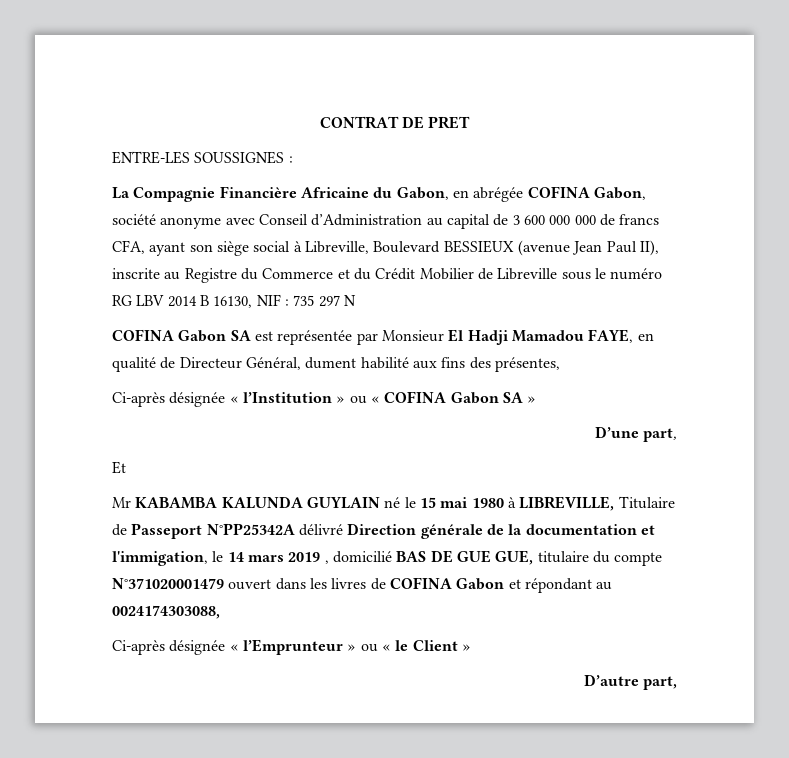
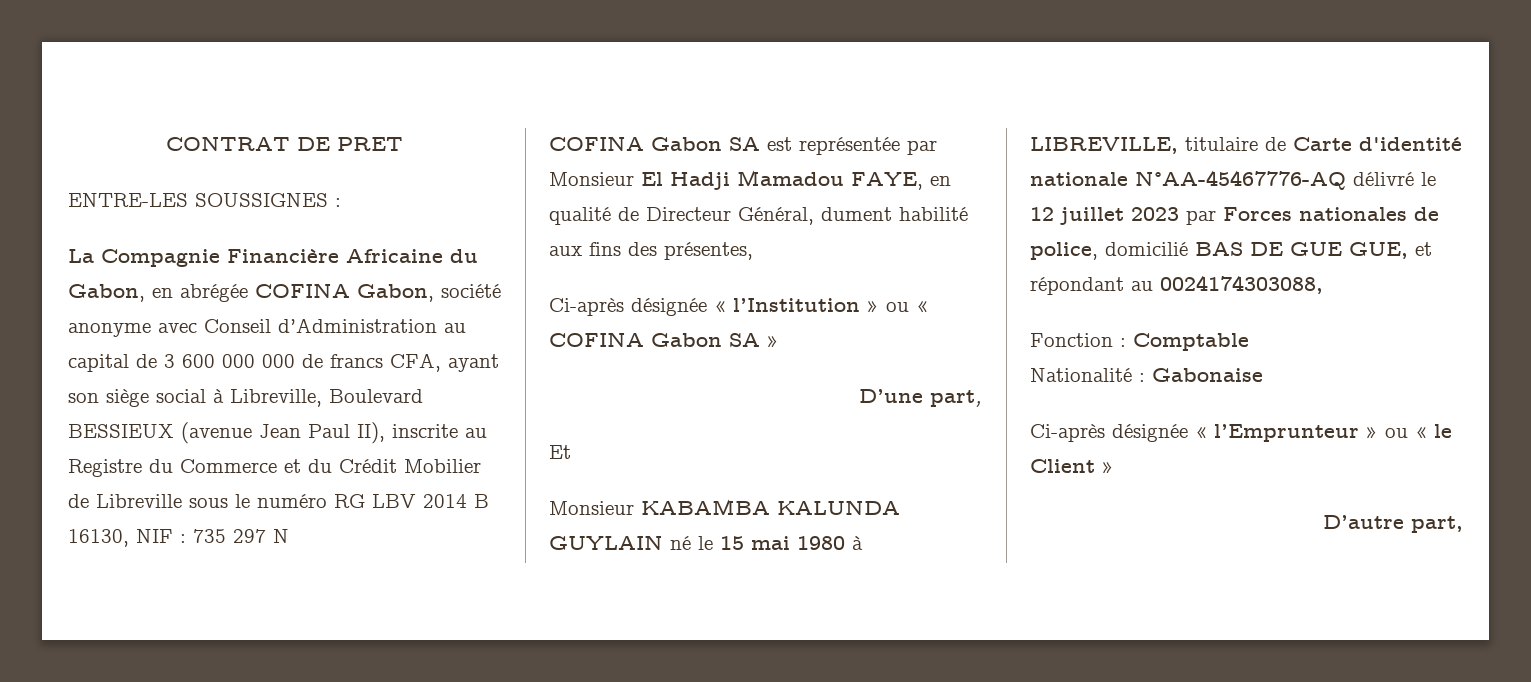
[112,497,131,508] Mr -> [549,501,634,515] Monsieur
[618,496,675,509] [112,523,655,539] [112,551,329,566] Titulaire de Passeport N°PP25342A délivré Direction générale de la documentation et l'immigation, le 14 mars 2019 , -> [1185,137,1462,151] [1030,170,1436,190] [1030,207,1439,225] [1030,242,1098,260] titulaire de Carte d'identité nationale N°AA-45467776-AQ délivré le 12 juillet 2023 par Forces nationales de police,
[537,551,663,566] [112,577,613,593] [112,605,220,619] titulaire du compte N°371020001479 ouvert dans les livres de COFINA Gabon et répondant au 0024174303088, -> [1415,242,1432,256] [1030,275,1323,295] [1030,333,1249,351] [1030,368,1263,382] et répondant au 0024174303088, // Fonction : Comptable // Nationalité : Gabonaise

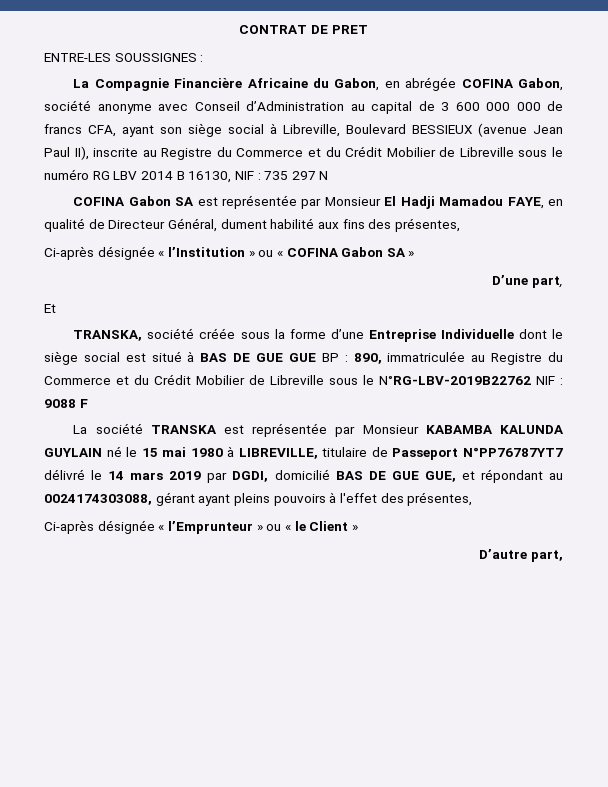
(571, 452) none -> [73,328,563,342] [44,351,564,365] [44,374,563,385] [44,399,88,408] [73,423,356,437] TRANSKA, société créée sous la forme d’une Entreprise Individuelle dont le siège social est situé à BAS DE GUE GUE BP : 890, immatriculée au Registre du Commerce et du Crédit Mobilier de Libreville sous le N°RG-LBV-2019B22762 NIF : 9088 F // La société TRANSKA est représentée par
[1293,137,1462,151] [1030,170,1436,190] [1030,207,1439,225] [1030,242,1098,260] Carte d'identité nationale N°AA-45467776-AQ délivré le 12 juillet 2023 par Forces nationales de police, -> [392,447,564,460] [44,469,269,483] Passeport N°PP76787YT7 délivré le 14 mars 2019 par DGDI,
[1030,333,1249,351] [1030,368,1263,382] // Fonction : Comptable // Nationalité : Gabonaise -> [155,492,473,506] gérant ayant pleins pouvoirs à l'effet des présentes,

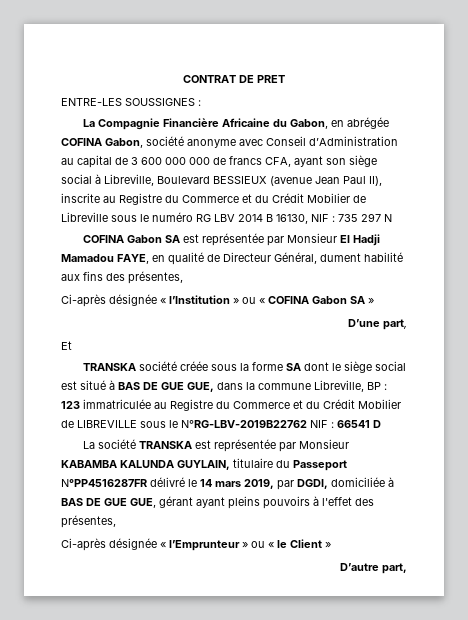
[73,330,143,341] TRANSKA, -> [82,363,136,371] TRANSKA
[330,329,514,342] d’une Entreprise Individuelle -> [285,363,301,371] SA
[288,353,316,362] GUE -> [187,380,364,392] GUE, dans la commune Libreville,
[353,353,382,364] 890, -> [61,401,80,409] 123
[270,375,324,385] Libreville -> [77,420,137,428] LIBREVILLE
[44,399,88,408] 9088 F -> [337,420,381,428] 66541 D
[44,446,564,460] GUYLAIN né le 15 mai 1980 à LIBREVILLE, titulaire de Passeport N°PP76787YT7 -> [177,458,347,471] [61,479,147,487] GUYLAIN, titulaire du Passeport N°PP4516287FR
[169,471,202,480] 2019 -> [244,479,274,489] 2019,
[274,469,563,483] [44,494,152,505] domicilié BAS DE GUE GUE, et répondant au 0024174303088, -> [331,477,394,487] [61,498,156,508] domiciliée à BAS DE GUE GUE,

